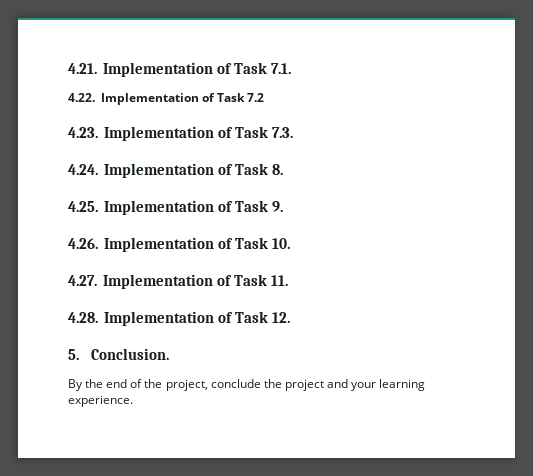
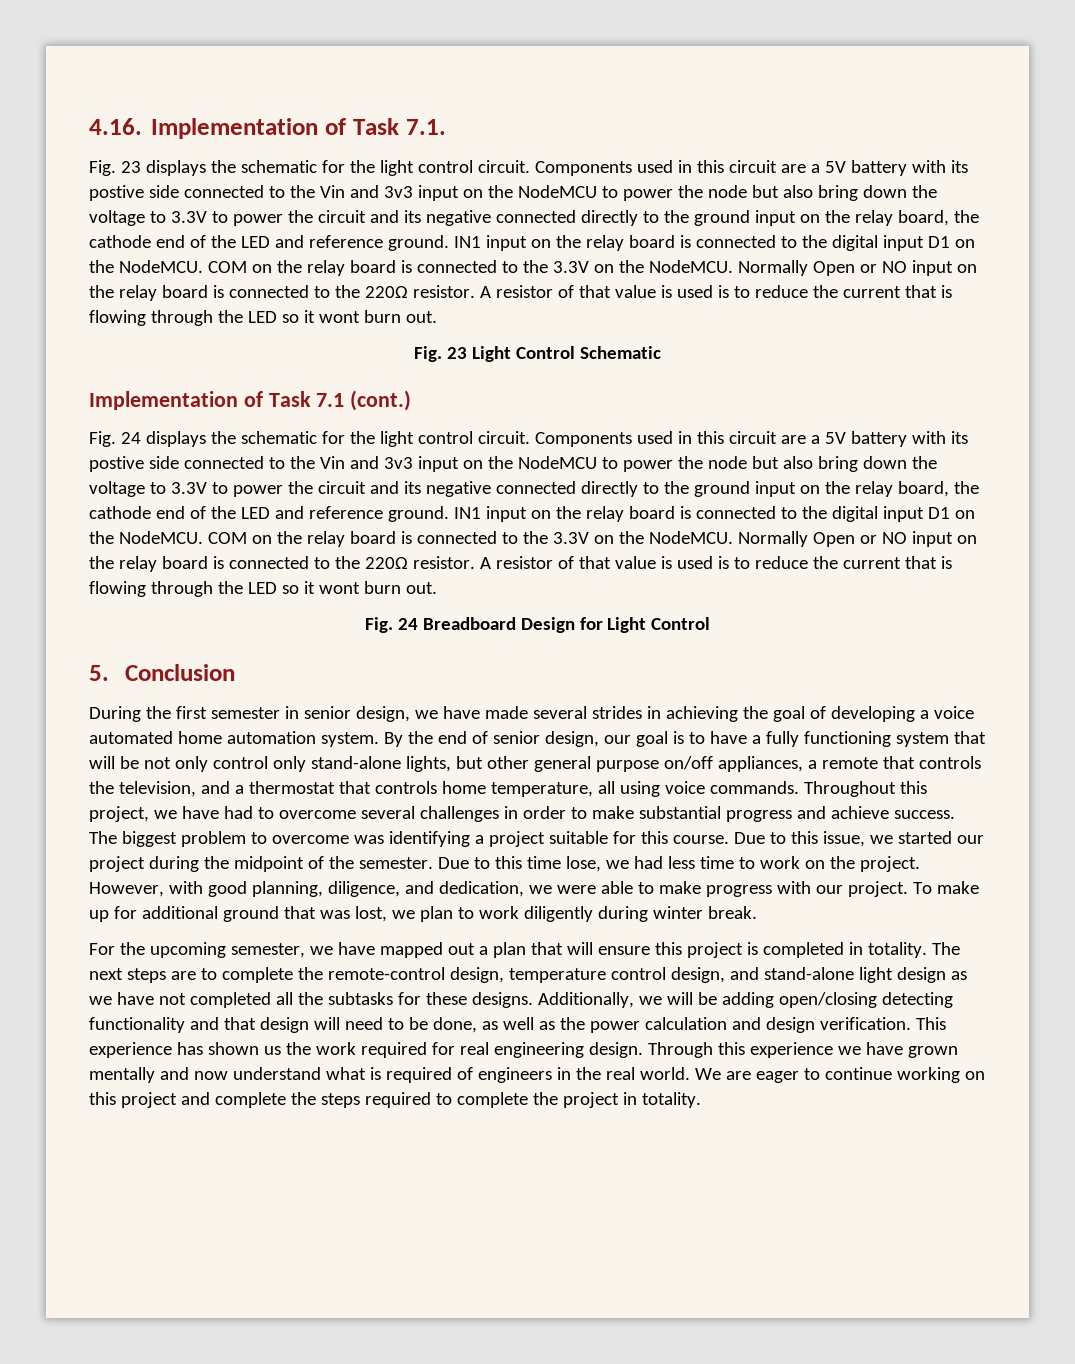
[68,63,97,74] 4.21. -> [89,118,142,135] 4.16.
[68,93,265,105] [68,126,293,141] [68,163,283,178] [68,200,283,215] [68,237,290,252] [68,274,288,289] [68,311,290,326] [68,348,169,360] [68,379,426,391] [68,395,133,407] 4.22. Implementation of Task 7.2 // 4.23. Implementation of Task 7.3. // 4.24. Implementation of Task 8. // 4.25. Implementation of Task 9. // 4.26. Implementation of Task 10. // 4.27. Implementation of Task 11. // 4.28. Implementation of Task 12. // 5. Conclusion. // By the end of the project, conclude the project and your learning experience. -> [89,160,968,176] [89,185,937,201] [89,210,979,226] [89,235,975,251] [89,260,977,276] [89,285,952,301] [89,310,437,326] [414,346,661,362] [89,390,412,411] [89,431,968,447] [89,456,937,472] [89,481,979,497] [89,506,975,522] [89,531,977,547] [89,556,952,572] [89,581,437,597] [364,617,711,633] [89,664,236,681] [89,706,974,722] [89,731,986,747] [89,756,981,772] [89,781,927,797] [89,806,955,822] [89,831,984,847] [89,856,920,872] [89,881,979,897] [89,906,757,922] [89,942,960,958] [89,967,967,983] [89,992,953,1008] [89,1017,946,1033] [89,1042,958,1058] [89,1067,985,1083] [89,1092,701,1108] Fig. 23 displays the schematic for the light control circuit. Components used in this circuit are a 5V battery with its postive side connected to the Vin and 3v3 input on the NodeMCU to power the node but also bring down the voltage to 3.3V to power the circuit and its negative connected directly to the ground input on the relay board, the cathode end of the LED and reference ground. IN1 input on the relay board is connected to the digital input D1 on the NodeMCU. COM on the relay board is connected to the 3.3V on the NodeMCU. Normally Open or NO input on the relay board is connected to the 220Ω resistor. A resistor of that value is used is to reduce the current that is flowing through the LED so it wont burn out. // Fig. 23 Light Control Schematic // Implementation of Task 7.1 (cont.) // Fig. 24 displays the schematic for the light control circuit. Components used in this circuit are a 5V battery with its postive side connected to the Vin and 3v3 input on the NodeMCU to power the node but also bring down the voltage to 3.3V to power the circuit and its negative connected directly to the ground input on the relay board, the cathode end of the LED and reference ground. IN1 input on the relay board is connected to the digital input D1 on the NodeMCU. COM on the relay board is connected to the 3.3V on the NodeMCU. Normally Open or NO input on the relay board is connected to the 220Ω resistor. A resistor of that value is used is to reduce the current that is flowing through the LED so it wont burn out. // Fig. 24 Breadboard Design for Light Control // 5. Conclusion // During the first semester in senior design, we have made several strides in achieving the goal of developing a voice automated home automation system. By the end of senior design, our goal is to have a fully functioning system that will be not only control only stand-alone lights, but other general purpose on/off appliances, a remote that controls the television, and a thermostat that controls home temperature, all using voice commands. Throughout this project, we have had to overcome several challenges in order to make substantial progress and achieve success. The biggest problem to overcome was identifying a project suitable for this course. Due to this issue, we started our project during the midpoint of the semester. Due to this time lose, we had less time to work on the project. However, with good planning, diligence, and dedication, we were able to make progress with our project. To make up for additional ground that was lost, we plan to work diligently during winter break. // For the upcoming semester, we have mapped out a plan that will ensure this project is completed in totality. The next steps are to complete the remote-control design, temperature control design, and stand-alone light design as we have not completed all the subtasks for these designs. Additionally, we will be adding open/closing detecting functionality and that design will need to be done, as well as the power calculation and design verification. This experience has shown us the work required for real engineering design. Through this experience we have grown mentally and now understand what is required of engineers in the real world. We are eager to continue working on this project and complete the steps required to complete the project in totality.

